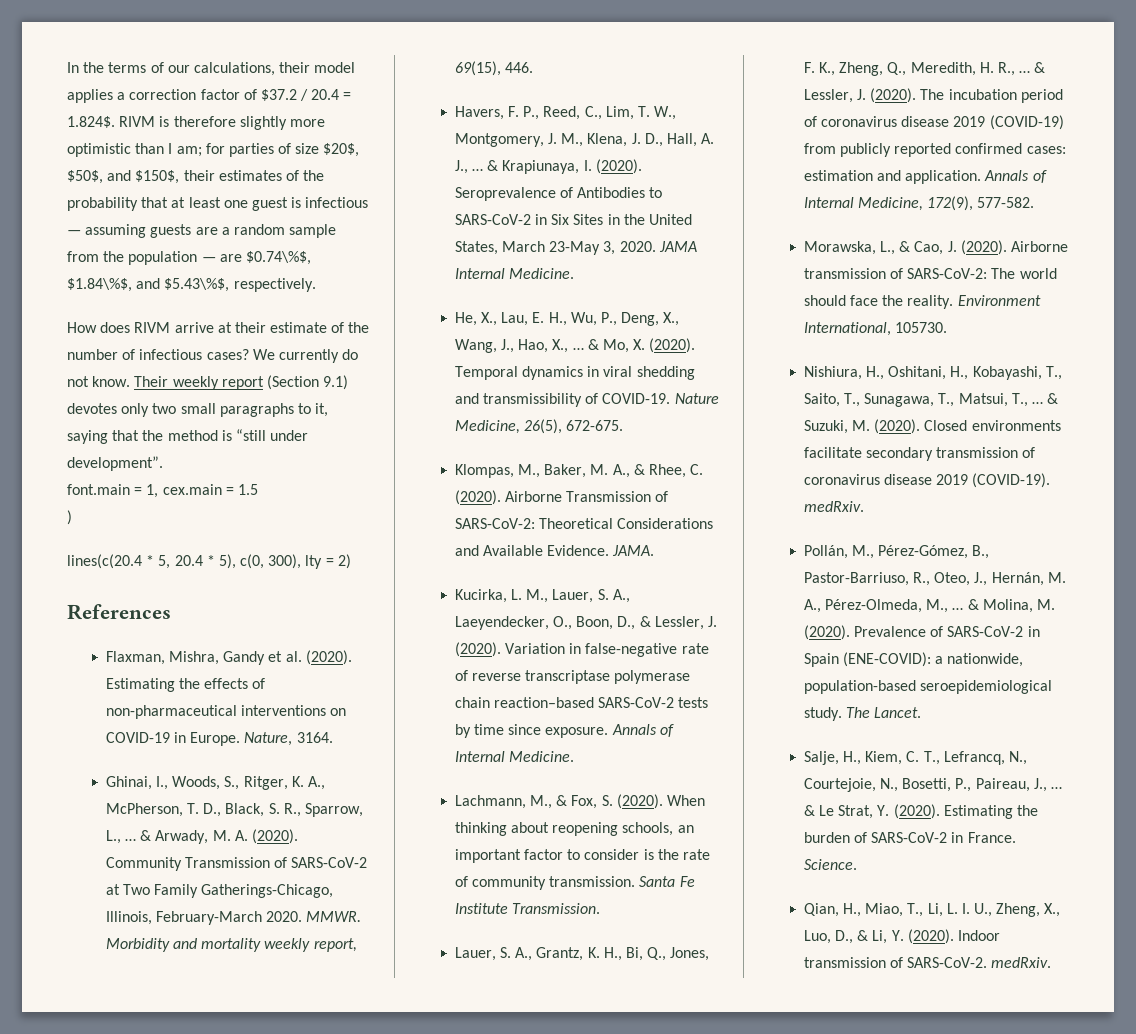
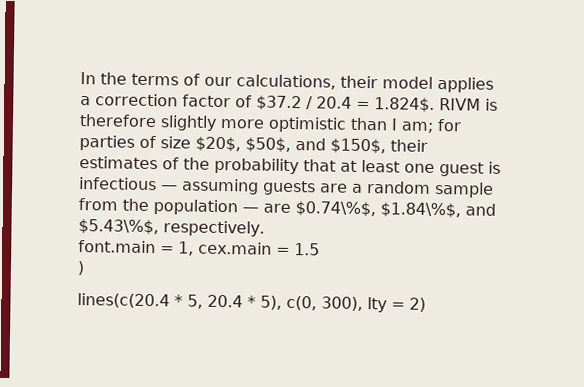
[67,322,370,333] [67,349,359,363] [67,375,349,390] [67,403,329,417] [67,429,309,444] [67,456,163,471] // How does RIVM arrive at their estimate of the number of infectious cases? We currently do not know. Their weekly report (Section 9.1) devotes only two small paragraphs to it, saying that the method is “still under development”. -> (265, 228) none
[67,604,171,620] [105,650,352,665] [105,678,266,692] [105,705,347,719] [105,732,333,746] [105,776,325,790] [105,803,363,817] [105,829,298,844] [105,857,368,871] [105,884,334,898] [105,911,362,925] [105,938,357,952] [454,61,533,76] [454,106,677,120] [454,133,715,147] [454,159,642,174] [454,187,663,201] [454,214,692,225] [454,241,697,255] [454,268,574,279] [454,312,680,326] [454,338,696,353] [454,366,695,380] [454,393,719,407] [454,419,624,434] [454,464,704,478] [454,490,669,505] [454,518,714,529] [454,545,655,556] [454,589,630,603] [454,616,717,630] [454,642,709,657] [454,670,691,684] [454,697,709,708] [454,724,674,738] [454,751,574,762] [454,794,705,809] [454,822,694,836] [454,849,710,863] [454,876,695,890] [454,903,600,914] [454,947,710,961] [803,62,1046,76] [803,88,1063,103] [803,115,1064,130] [803,143,1066,157] [803,170,1047,184] [803,196,1035,211] [803,240,1068,255] [803,268,1057,279] [803,295,1041,309] [803,322,947,336] [803,366,1062,380] [803,393,1059,407] [803,419,1061,434] [803,447,1036,461] [803,473,1051,488] [803,501,864,512] [803,545,990,559] [803,572,1066,586] [803,599,1055,613] [803,625,1040,640] [803,652,1024,667] [803,680,1052,694] [803,707,922,721] [803,751,1027,765] [803,778,1062,792] [803,804,1038,819] [803,832,1016,843] [803,859,857,870] [803,903,1061,917] [803,929,1000,944] [803,957,1052,968] // References // Flaxman, Mishra, Gandy et al. (2020). Estimating the effects of non-pharmaceutical interventions on COVID-19 in Europe. Nature, 3164. // Ghinai, I., Woods, S., Ritger, K. A., McPherson, T. D., Black, S. R., Sparrow, L., … & Arwady, M. A. (2020). Community Transmission of SARS-CoV-2 at Two Family Gatherings-Chicago, Illinois, February-March 2020. MMWR. Morbidity and mortality weekly report, 69(15), 446. // Havers, F. P., Reed, C., Lim, T. W., Montgomery, J. M., Klena, J. D., Hall, A. J., … & Krapiunaya, I. (2020). Seroprevalence of Antibodies to SARS-CoV-2 in Six Sites in the United States, March 23-May 3, 2020. JAMA Internal Medicine. // He, X., Lau, E. H., Wu, P., Deng, X., Wang, J., Hao, X., … & Mo, X. (2020). Temporal dynamics in viral shedding and transmissibility of COVID-19. Nature Medicine, 26(5), 672-675. // Klompas, M., Baker, M. A., & Rhee, C. (2020). Airborne Transmission of SARS-CoV-2: Theoretical Considerations and Available Evidence. JAMA. // Kucirka, L. M., Lauer, S. A., Laeyendecker, O., Boon, D., & Lessler, J. (2020). Variation in false-negative rate of reverse transcriptase polymerase chain reaction–based SARS-CoV-2 tests by time since exposure. Annals of Internal Medicine. // Lachmann, M., & Fox, S. (2020). When thinking about reopening schools, an important factor to consider is the rate of community transmission. Santa Fe Institute Transmission. // Lauer, S. A., Grantz, K. H., Bi, Q., Jones, F. K., Zheng, Q., Meredith, H. R., … & Lessler, J. (2020). The incubation period of coronavirus disease 2019 (COVID-19) from publicly reported confirmed cases: estimation and application. Annals of Internal Medicine, 172(9), 577-582. // Morawska, L., & Cao, J. (2020). Airborne transmission of SARS-CoV-2: The world should face the reality. Environment International, 105730. // Nishiura, H., Oshitani, H., Kobayashi, T., Saito, T., Sunagawa, T., Matsui, T., … & Suzuki, M. (2020). Closed environments facilitate secondary transmission of coronavirus disease 2019 (COVID-19). medRxiv. // Pollán, M., Pérez-Gómez, B., Pastor-Barriuso, R., Oteo, J., Hernán, M. A., Pérez-Olmeda, M., … & Molina, M. (2020). Prevalence of SARS-CoV-2 in Spain (ENE-COVID): a nationwide, population-based seroepidemiological study. The Lancet. // Salje, H., Kiem, C. T., Lefrancq, N., Courtejoie, N., Bosetti, P., Paireau, J., … & Le Strat, Y. (2020). Estimating the burden of SARS-CoV-2 in France. Science. // Qian, H., Miao, T., Li, L. I. U., Zheng, X., Luo, D., & Li, Y. (2020). Indoor transmission of SARS-CoV-2. medRxiv. -> (426, 304) none

